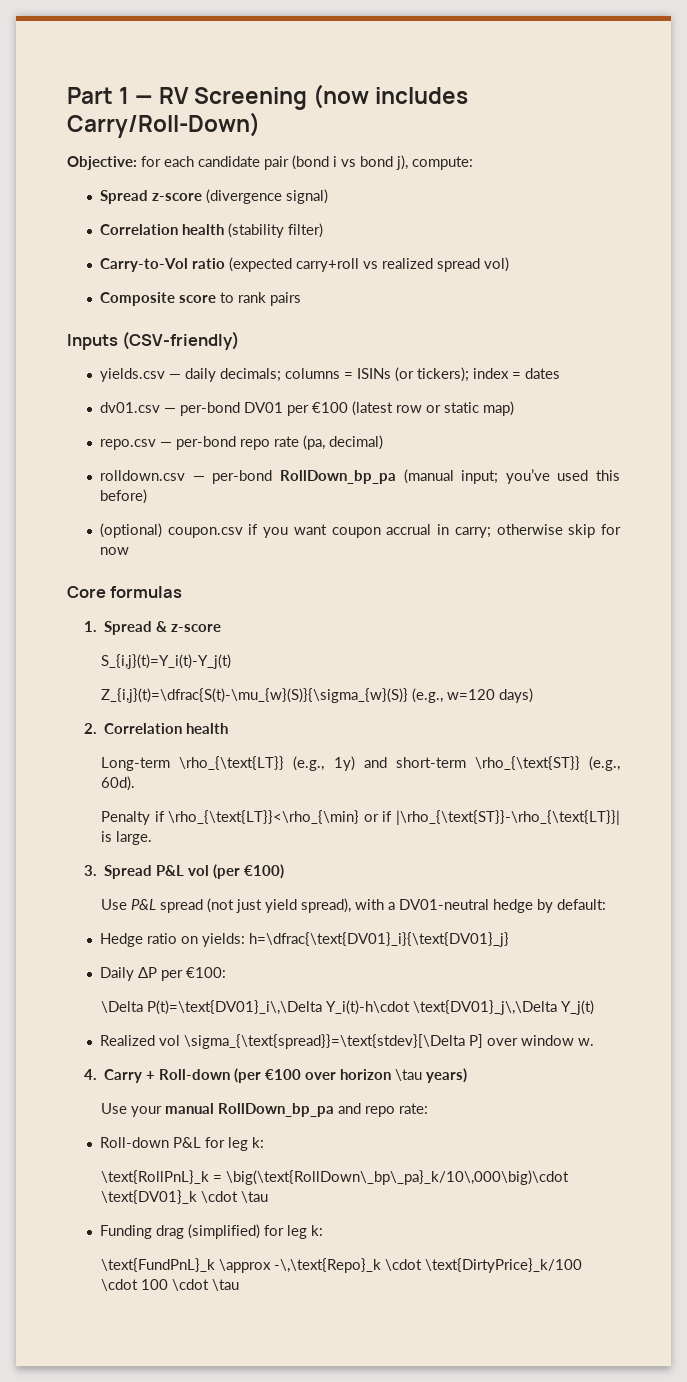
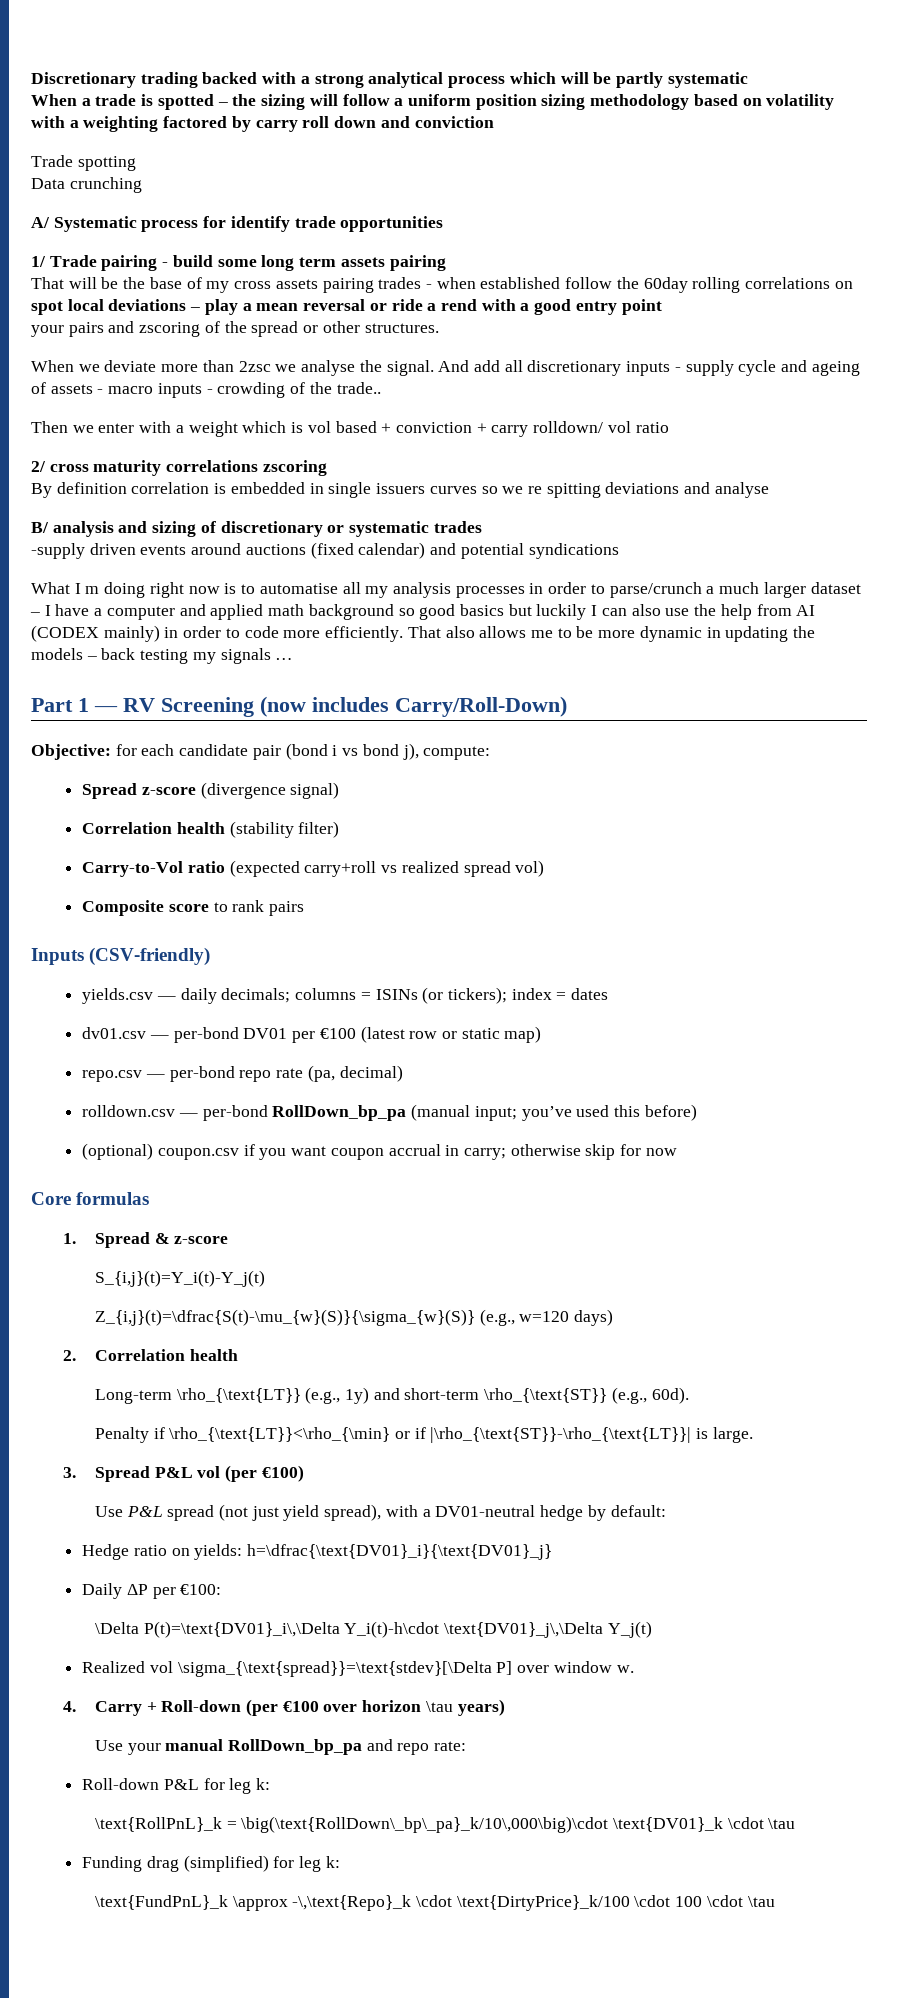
(67, 95) none -> [31,72,748,88] [31,94,835,110] [31,116,494,132] [31,155,136,171] [31,177,142,193] [31,216,444,232] [31,255,446,271] [31,277,853,293] [31,299,662,315] [31,321,439,337] [31,360,860,376] [31,382,381,398] [31,421,669,437] [31,460,327,476] [31,482,769,498] [31,521,482,537] [31,542,619,559] [31,582,861,598] [30,604,816,620] [31,625,816,642] [31,648,294,664] Discretionary trading backed with a strong analytical process which will be partly systematic // When a trade is spotted – the sizing will follow a uniform position sizing methodology based on volatility with a weighting factored by carry roll down and conviction // Trade spotting // Data crunching // A/ Systematic process for identify trade opportunities // 1/ Trade pairing - build some long term assets pairing // That will be the base of my cross assets pairing trades - when established follow the 60day rolling correlations on spot local deviations – play a mean reversal or ride a rend with a good entry point // your pairs and zscoring of the spread or other structures. // When we deviate more than 2zsc we analyse the signal. And add all discretionary inputs - supply cycle and ageing of assets - macro inputs - crowding of the trade.. // Then we enter with a weight which is vol based + conviction + carry rolldown/ vol ratio // 2/ cross maturity correlations zscoring // By definition correlation is embedded in single issuers curves so we re spitting deviations and analyse // B/ analysis and sizing of discretionary or systematic trades // -supply driven events around auctions (fixed calendar) and potential syndications // What I m doing right now is to automatise all my analysis processes in order to parse/crunch a much larger dataset – I have a computer and applied math background so good basics but luckily I can also use the help from AI (CODEX mainly) in order to code more efficiently. That also allows me to be more dynamic in updating the models – back testing my signals … //

